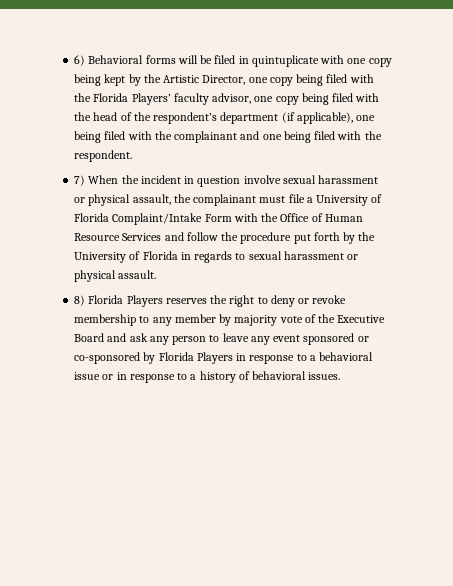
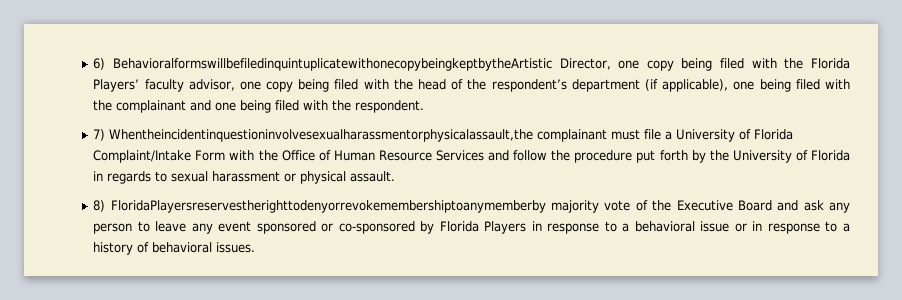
[88,55,392,67] [74,74,200,86] Behavioral forms will be filed in quintuplicate with one copy being kept by the Artistic -> [112,58,552,71] BehavioralformswillbefiledinquintuplicatewithonecopybeingkeptbytheArtistic
[88,175,379,187] [74,194,191,206] When the incident in question involve sexual harassment or physical assault, the -> [109,129,534,142] Whentheincidentinquestioninvolvesexualharassmentorphysicalassault,the
[88,295,347,307] [74,314,232,326] Florida Players reserves the right to deny or revoke membership to any member by -> [110,200,546,213] FloridaPlayersreservestherighttodenyorrevokemembershiptoanymemberby

